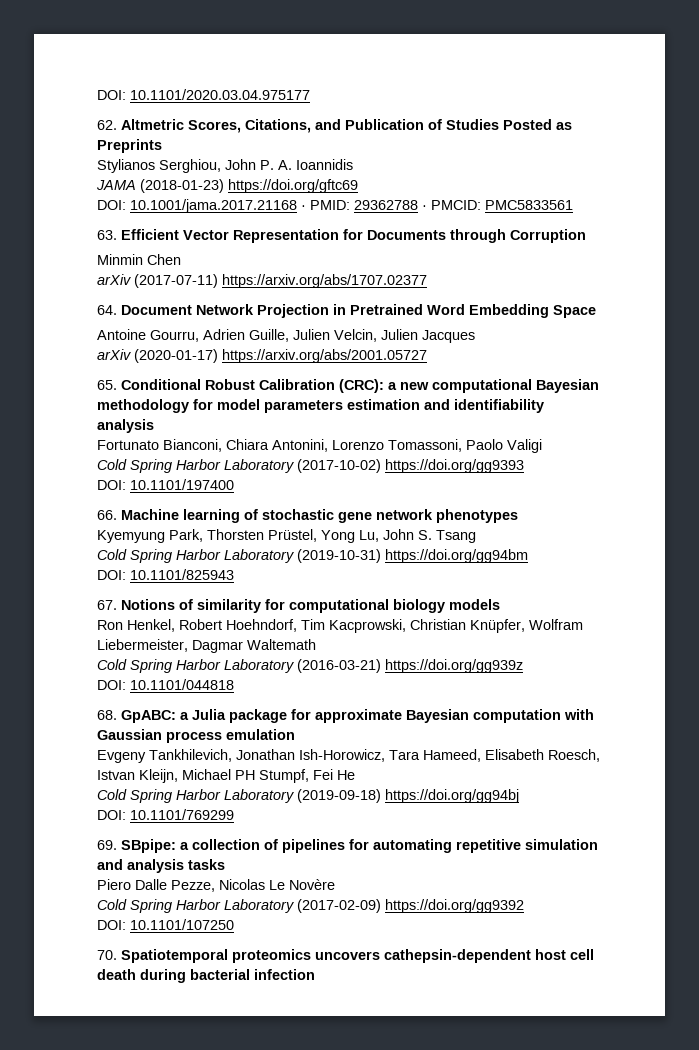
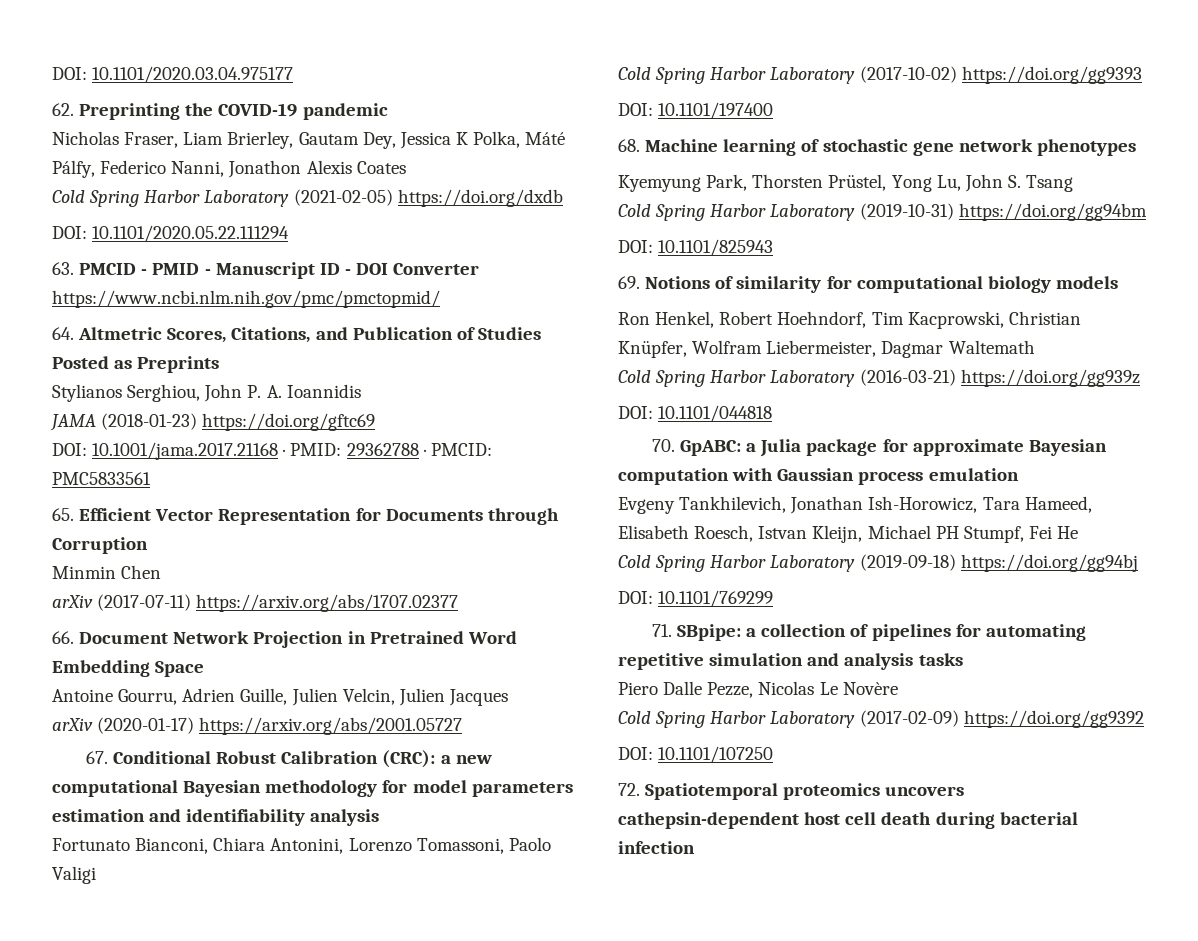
(117, 125) none -> [79,103,388,120] [52,131,566,149] [52,160,406,178] [52,189,563,207] [52,225,290,242] [52,262,480,279] [52,290,440,308] [52,327,74,340] Preprinting the COVID-19 pandemic // Nicholas Fraser, Liam Brierley, Gautam Dey, Jessica K Polka, Máté Pálfy, Federico Nanni, Jonathon Alexis Coates // Cold Spring Harbor Laboratory (2021-02-05) https://doi.org/dxdb // DOI: 10.1101/2020.05.22.111294 // 63. PMCID - PMID - Manuscript ID - DOI Converter https://www.ncbi.nlm.nih.gov/pmc/pmctopmid/ // 64.
[97,230,117,240] 63. -> [52,508,74,521] 65.
[97,305,117,315] 64. -> [52,631,74,644] 66.
[97,380,117,390] 65. -> [85,751,108,764] 67.
[97,510,117,520] 66. -> [618,139,640,152] 68.
[97,600,117,610] 67. -> [618,276,640,289] 69.
[97,710,117,720] 68. -> [651,439,675,452] 70.
[97,840,117,850] 69. -> [651,624,672,637] 71.
[97,950,117,960] 70. -> [618,783,640,796] 72.

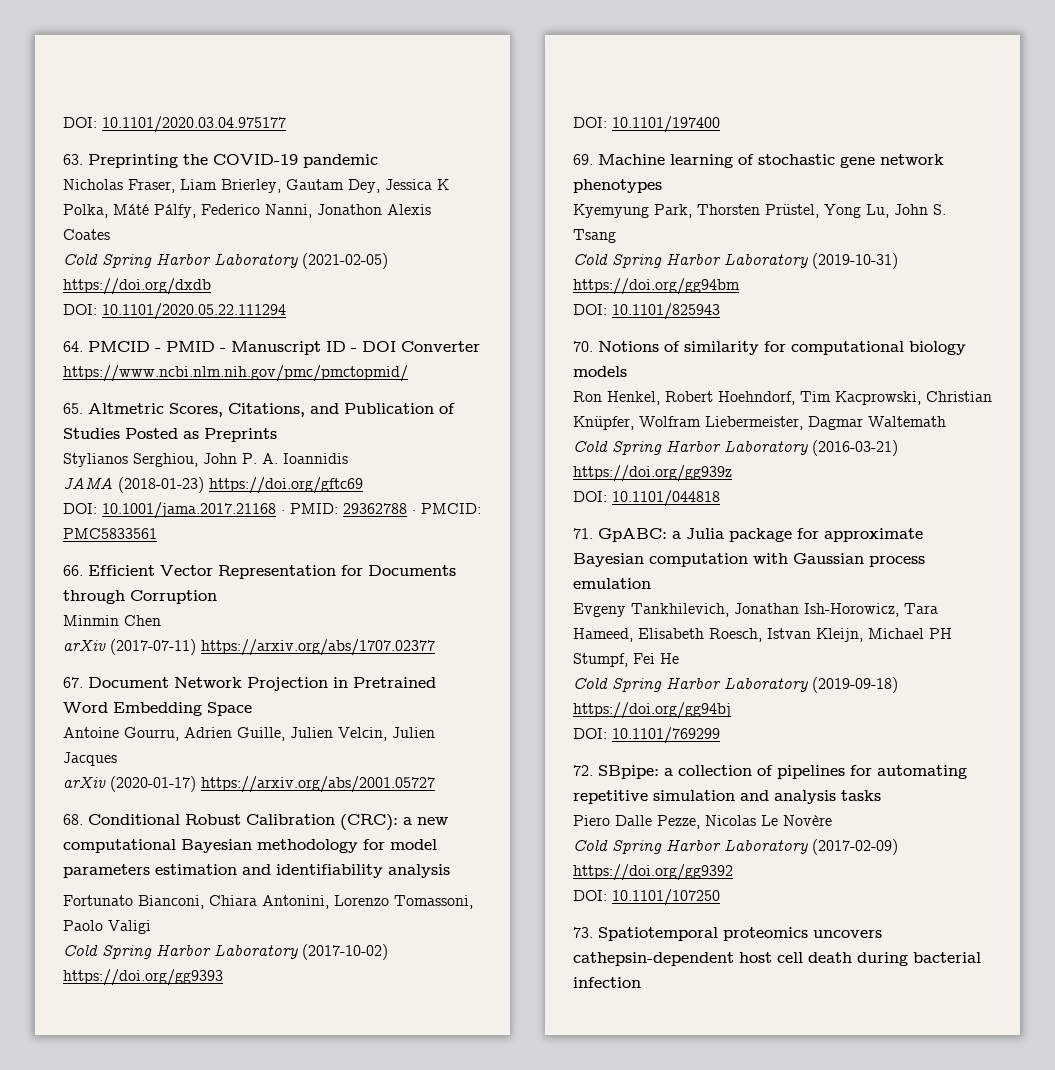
[52,103,74,116] 62. -> [63,154,83,165] 63.
[52,262,74,275] 63. -> [63,341,83,352] 64.
[52,327,74,340] 64. -> [63,403,83,414] 65.
[52,508,74,521] 65. -> [63,565,83,576] 66.
[52,631,74,644] 66. -> [63,677,83,688] 67.
[85,751,108,764] 67. -> [63,814,83,825] 68.
[618,139,640,152] 68. -> [573,154,593,165] 69.
[618,276,640,289] 69. -> [573,341,593,352] 70.
[651,439,675,452] 70. -> [573,528,593,539] 71.
[651,624,672,637] 71. -> [573,765,593,776] 72.
[618,783,640,796] 72. -> [573,927,593,938] 73.

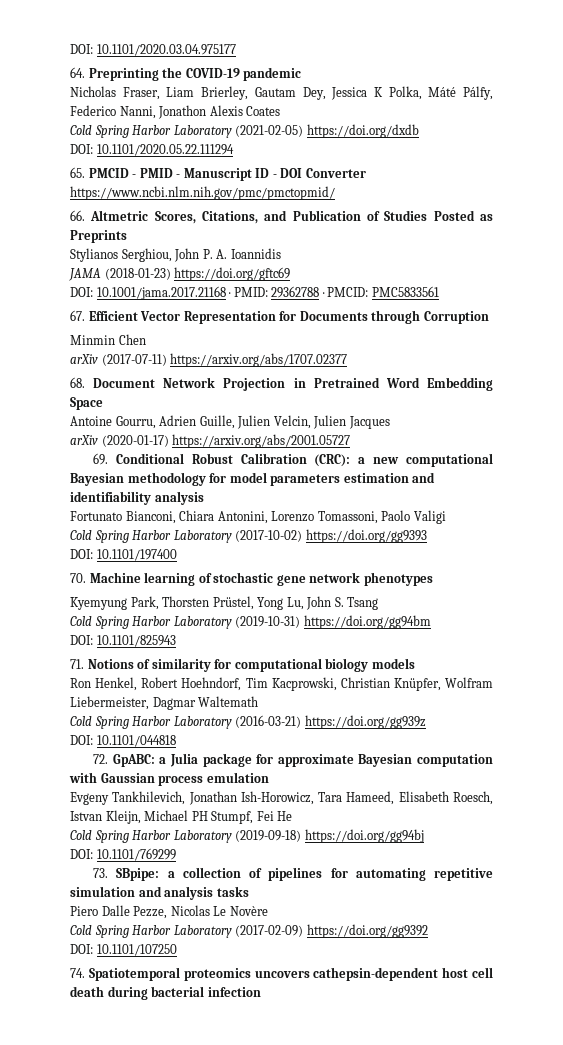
[63,154,83,165] 63. -> [70,67,85,78] 64.
[63,341,83,352] 64. -> [70,167,85,178] 65.
[63,403,83,414] 65. -> [70,210,85,221] 66.
[63,565,83,576] 66. -> [70,310,85,321] 67.
[63,677,83,688] 67. -> [70,377,85,388] 68.
[63,814,83,825] 68. -> [93,453,109,465] 69.
[573,154,593,165] 69. -> [70,573,86,583] 70.
[573,341,593,352] 70. -> [70,659,84,669] 71.
[573,528,593,539] 71. -> [93,754,109,764] 72.
[573,765,593,776] 72. -> [93,868,109,878] 73.
[573,927,593,938] 73. -> [70,968,85,978] 74.

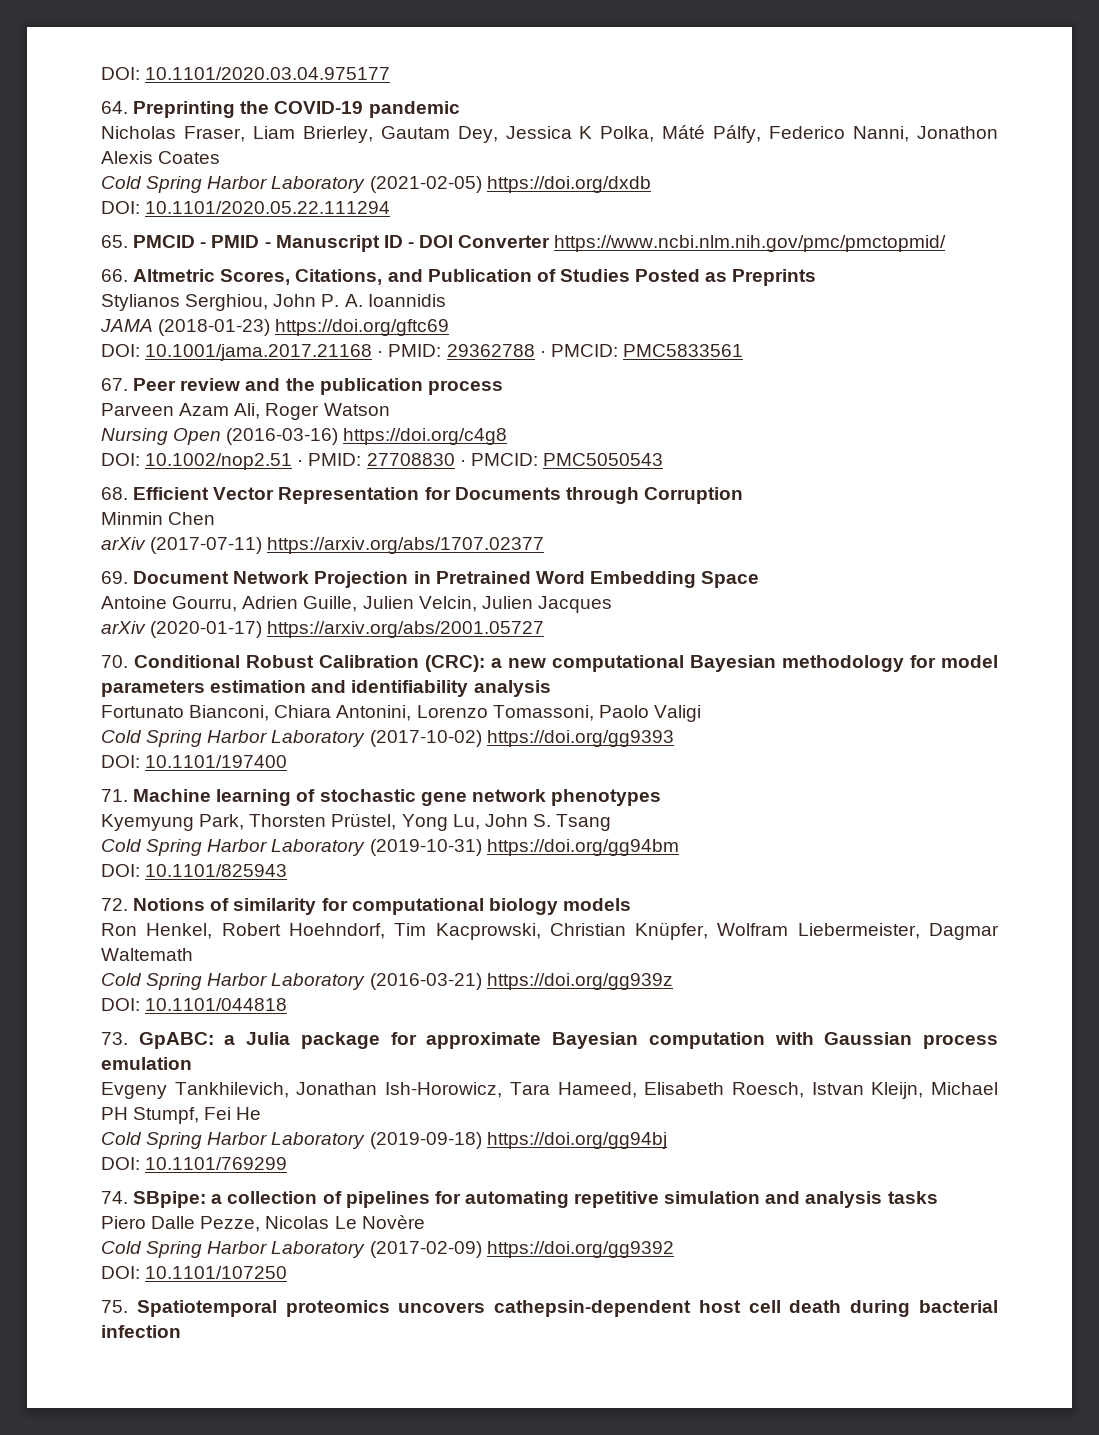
(85, 315) none -> [133,378,503,395] [101,403,390,420] [101,428,508,445] [101,453,663,470] [101,487,128,500] Peer review and the publication process // Parveen Azam Ali, Roger Watson // Nursing Open (2016-03-16) https://doi.org/c4g8 // DOI: 10.1002/nop2.51 · PMID: 27708830 · PMCID: PMC5050543 // 68.
[70,377,85,388] 68. -> [101,571,128,584] 69.
[93,453,109,465] 69. -> [101,655,128,668] 70.
[70,573,86,583] 70. -> [101,789,128,802] 71.
[70,659,84,669] 71. -> [101,898,128,911] 72.
[93,754,109,764] 72. -> [101,1032,128,1045] 73.
[93,868,109,878] 73. -> [101,1191,128,1204] 74.
[70,968,85,978] 74. -> [101,1300,128,1313] 75.

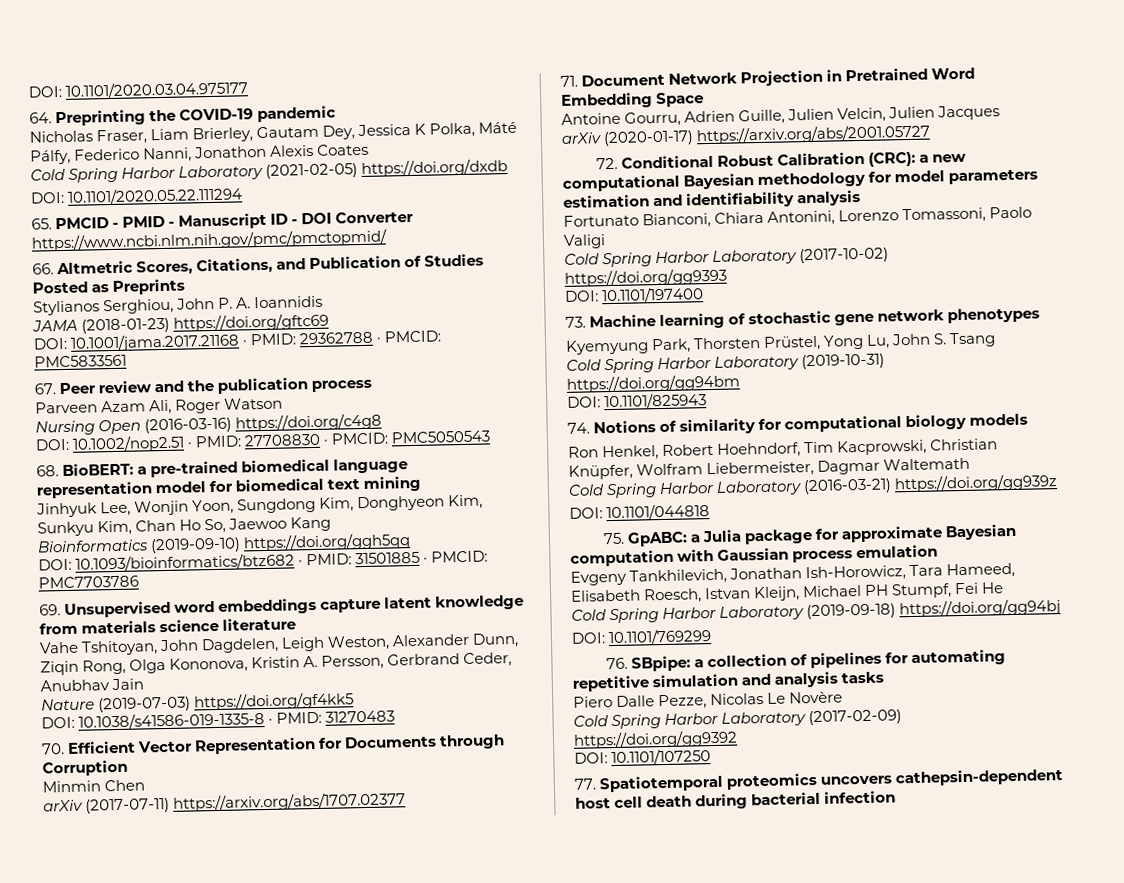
(128, 493) none -> [62,458,409,478] [36,475,422,499] [36,494,484,518] [37,516,332,537] [37,532,412,554] [38,550,489,572] [38,575,139,589] [39,594,525,619] [39,617,297,635] [39,632,520,656] [40,652,513,676] [40,678,145,692] [41,691,355,713] [41,710,396,730] [41,743,65,755] BioBERT: a pre-trained biomedical language representation model for biomedical text mining // Jinhyuk Lee, Wonjin Yoon, Sungdong Kim, Donghyeon Kim, Sunkyu Kim, Chan Ho So, Jaewoo Kang // Bioinformatics (2019-09-10) https://doi.org/ggh5qq // DOI: 10.1093/bioinformatics/btz682 · PMID: 31501885 · PMCID: PMC7703786 // 69. Unsupervised word embeddings capture latent knowledge from materials science literature // Vahe Tshitoyan, John Dagdelen, Leigh Weston, Alexander Dunn, Ziqin Rong, Olga Kononova, Kristin A. Persson, Gerbrand Ceder, Anubhav Jain // Nature (2019-07-03) https://doi.org/gf4kk5 // DOI: 10.1038/s41586-019-1335-8 · PMID: 31270483 // 70.
[101,571,128,584] 69. -> [560,75,578,87] 71.
[101,655,128,668] 70. -> [596,157,619,170] 72.
[101,789,128,802] 71. -> [565,316,586,328] 73.
[101,898,128,911] 72. -> [567,422,590,434] 74.
[101,1032,128,1045] 73. -> [603,532,626,545] 75.
[101,1191,128,1204] 74. -> [606,657,629,670] 76.
[101,1300,128,1313] 75. -> [574,778,596,790] 77.

